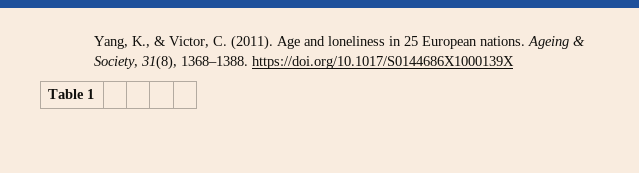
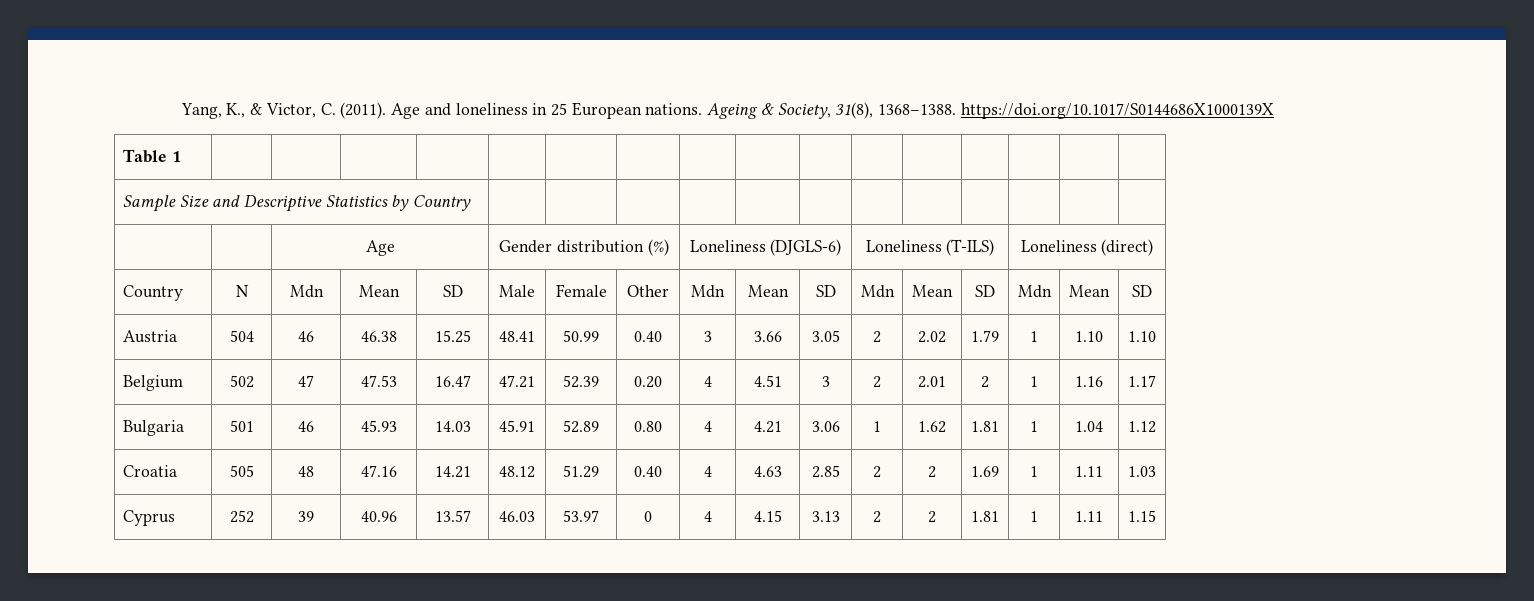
(94, 94) none -> [122,195,472,212] [365,240,395,256] [499,239,669,256] [689,239,842,256] [865,239,995,256] [1020,239,1154,256] [122,285,183,301] [235,285,249,297] [289,285,324,298] [358,285,400,297] [442,285,463,297] [499,285,535,297] [555,284,607,297] [627,285,669,297] [691,285,725,298] [747,285,789,297] [815,285,836,297] [860,285,895,298] [912,285,953,297] [975,285,995,297] [1017,285,1052,298] [1069,285,1110,297] [1132,285,1152,297] [122,330,177,343] [229,330,254,342] [298,331,314,342] [360,331,397,342] [434,330,471,343] [499,331,535,342] [563,330,599,342] [634,331,662,342] [703,331,712,342] [753,331,782,342] [811,330,840,342] [873,331,881,343] [918,331,946,343] [971,330,999,342] [1030,331,1038,342] [1075,331,1103,342] [1128,331,1156,342] [122,375,183,391] [229,375,254,388] [298,375,314,387] [360,375,397,387] [434,375,471,387] [499,375,535,388] [563,375,599,388] [634,376,662,388] [703,376,712,387] [753,375,782,387] [821,376,830,387] [873,376,881,388] [918,376,946,388] [981,376,989,388] [1030,376,1038,387] [1075,376,1103,387] [1128,375,1156,387] [122,420,184,436] [229,420,254,432] [298,421,314,432] [360,420,397,432] [434,421,471,432] [499,420,535,432] [563,420,599,433] [634,421,662,432] [703,421,712,432] [753,421,782,433] [811,421,840,432] [873,421,881,432] [918,421,946,433] [971,421,999,432] [1030,421,1038,432] [1075,421,1103,432] [1128,421,1156,433] [122,465,177,477] [229,465,254,477] [298,466,314,477] [360,465,397,477] [434,466,471,478] [499,466,535,478] [563,465,599,478] [634,466,662,477] [703,466,712,477] [753,466,782,477] [811,465,840,478] [873,466,881,478] [928,466,936,478] [971,466,999,477] [1030,466,1038,477] [1075,466,1103,477] [1128,466,1156,477] [122,510,175,526] [229,510,254,523] [298,511,314,522] [360,511,397,522] [434,510,471,522] [499,511,535,522] [563,510,599,522] [644,511,652,522] [703,511,712,522] [753,510,782,522] [811,511,840,522] [873,511,881,523] [928,511,936,523] [971,511,999,522] [1030,511,1038,522] [1075,511,1103,522] [1128,510,1156,522] | | | | | | | | | | | | // Sample Size and Descriptive Statistics by Country | | | | | | | | | | | | // | | Age | Gender distribution (%) | Loneliness (DJGLS-6) | Loneliness (T-ILS) | Loneliness (direct) // Country | N | Mdn | Mean | SD | Male | Female | Other | Mdn | Mean | SD | Mdn | Mean | SD | Mdn | Mean | SD // Austria | 504 | 46 | 46.38 | 15.25 | 48.41 | 50.99 | 0.40 | 3 | 3.66 | 3.05 | 2 | 2.02 | 1.79 | 1 | 1.10 | 1.10 // Belgium | 502 | 47 | 47.53 | 16.47 | 47.21 | 52.39 | 0.20 | 4 | 4.51 | 3 | 2 | 2.01 | 2 | 1 | 1.16 | 1.17 // Bulgaria | 501 | 46 | 45.93 | 14.03 | 45.91 | 52.89 | 0.80 | 4 | 4.21 | 3.06 | 1 | 1.62 | 1.81 | 1 | 1.04 | 1.12 // Croatia | 505 | 48 | 47.16 | 14.21 | 48.12 | 51.29 | 0.40 | 4 | 4.63 | 2.85 | 2 | 2 | 1.69 | 1 | 1.11 | 1.03 // Cyprus | 252 | 39 | 40.96 | 13.57 | 46.03 | 53.97 | 0 | 4 | 4.15 | 3.13 | 2 | 2 | 1.81 | 1 | 1.11 | 1.15

